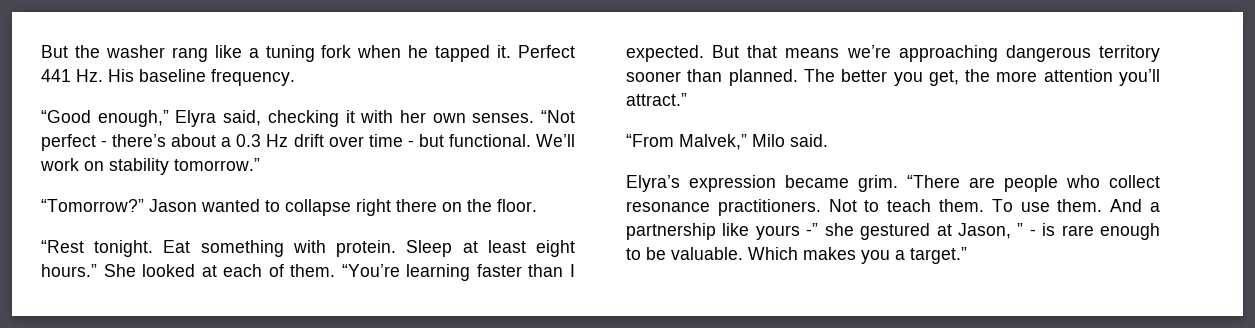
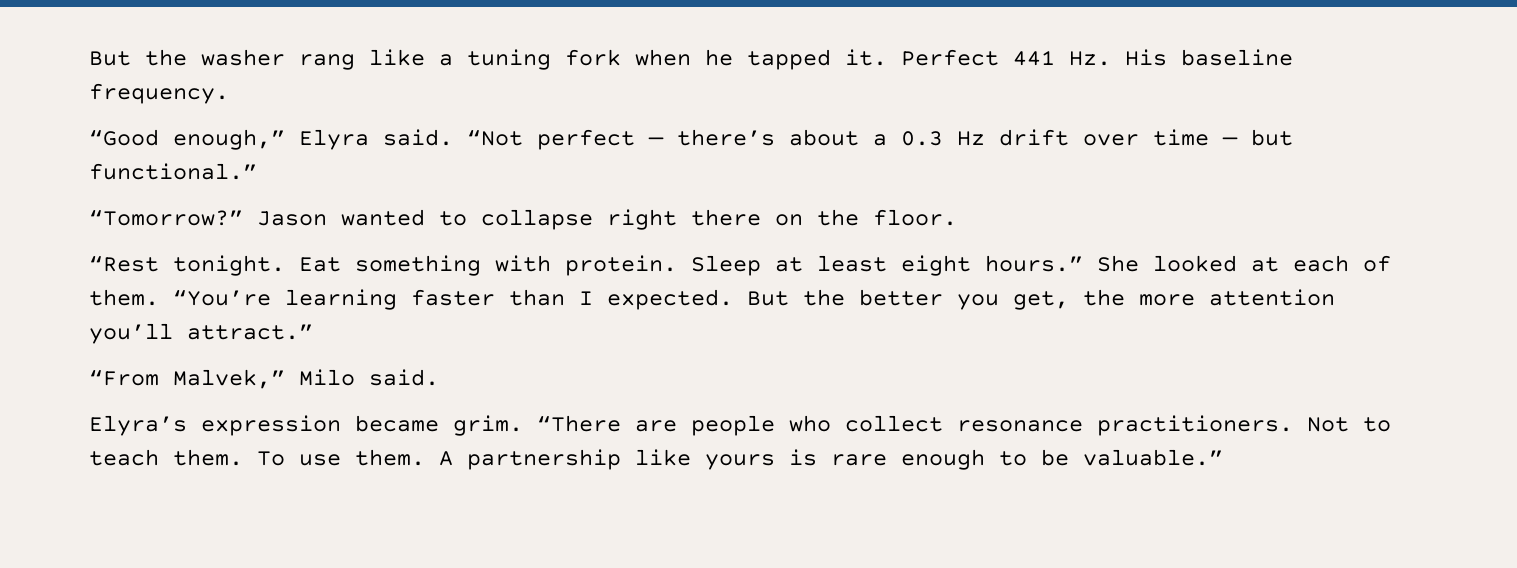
[223,110,535,127] said, checking it with her own senses. -> [383,129,453,146] said.
[101,140,108,147] - -> [648,137,664,145] —
[407,134,575,147] [40,158,260,175] - but functional. We’ll work on stability tomorrow.” -> [1222,129,1293,146] [89,163,257,180] — but functional.”
[747,45,1160,62] [626,69,835,86] that means we’re approaching dangerous territory sooner than planned. The -> [803,289,845,306] the
[1110,199,1160,212] And a -> [439,451,453,466] A
[806,223,1036,240] -” she gestured at Jason, ” - -> (775, 462) none
[671,247,967,264] valuable. Which makes you a target.” -> [1083,449,1223,466] valuable.”

